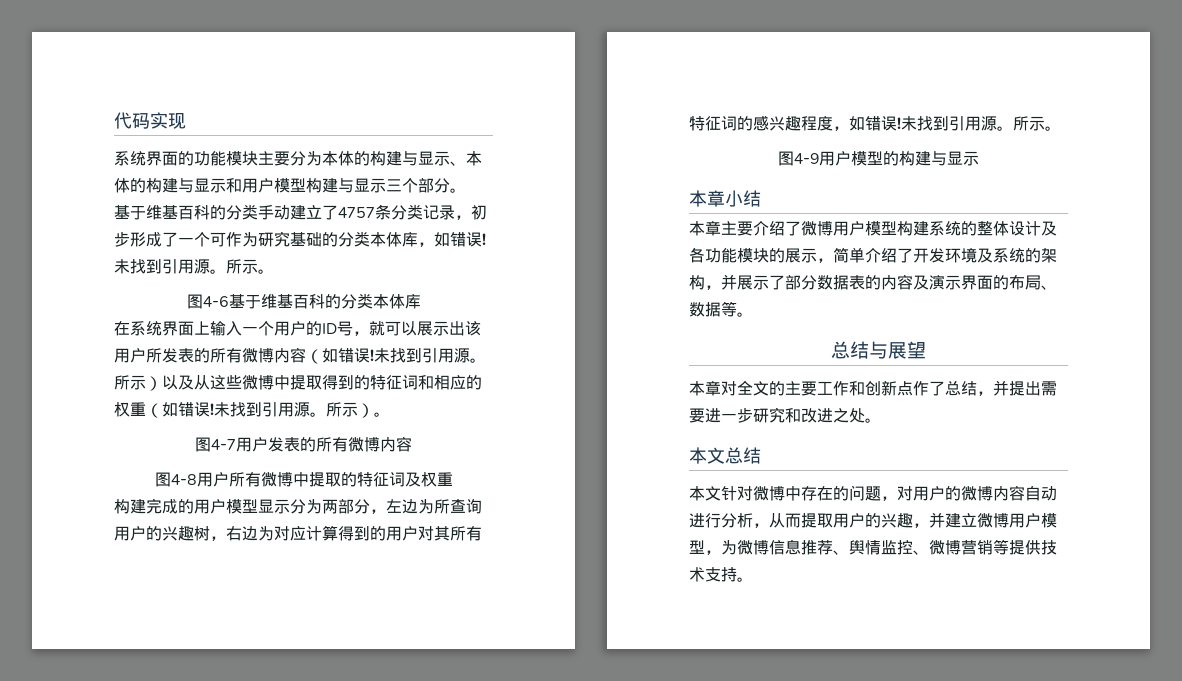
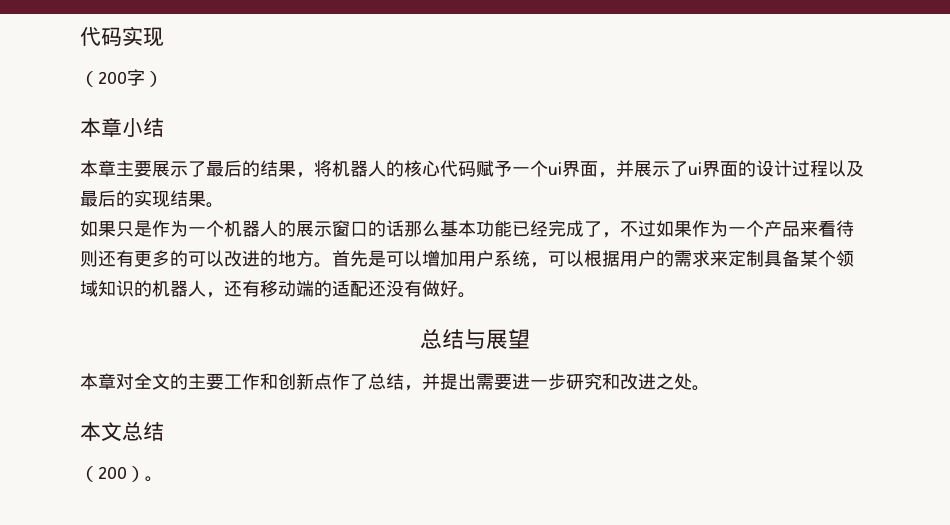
[114,151,482,166] [114,178,466,193] [114,204,487,220] [114,231,486,247] [114,259,274,274] [186,293,421,309] [114,321,481,336] [114,347,486,364] [114,375,482,391] [114,402,390,418] [195,436,412,452] [154,472,453,487] [114,498,482,514] [114,525,482,541] [689,115,1061,131] [778,151,979,166] [689,190,761,207] [689,221,1057,236] [689,247,1057,263] [689,274,1057,290] [689,301,737,317] 系统界面的功能模块主要分为本体的构建与显示、本体的构建与显示和用户模型构建与显示三个部分。 // 基于维基百科的分类手动建立了4757条分类记录，初步形成了一个可作为研究基础的分类本体库，如错误!未找到引用源。所示。 // 图4-6基于维基百科的分类本体库 // 在系统界面上输入一个用户的ID号，就可以展示出该用户所发表的所有微博内容（如错误!未找到引用源。所示）以及从这些微博中提取得到的特征词和相应的权重（如错误!未找到引用源。所示）。 // 图4-7用户发表的所有微博内容 // 图4-8用户所有微博中提取的特征词及权重 // 构建完成的用户模型显示分为两部分，左边为所查询用户的兴趣树，右边为对应计算得到的用户对其所有特征词的感兴趣程度，如错误!未找到引用源。所示。 // 图4-9用户模型的构建与显示 // 本章小结 // 本章主要介绍了微博用户模型构建系统的整体设计及各功能模块的展示，简单介绍了开发环境及系统的架构，并展示了部分数据表的内容及演示界面的布局、数据等 -> [80,69,163,87] [80,117,164,137] [80,160,864,178] [80,190,224,208] [80,220,854,238] [80,250,854,268] [80,280,458,298] （200字） // 本章小结 // 本章主要展示了最后的结果，将机器人的核心代码赋予一个ui界面，并展示了ui界面的设计过程以及最后的实现结果。 // 如果只是作为一个机器人的展示窗口的话那么基本功能已经完成了，不过如果作为一个产品来看待则还有更多的可以改进的地方。首先是可以增加用户系统，可以根据用户的需求来定制具备某个领域知识的机器人，还有移动端的适配还没有做好
[689,485,1057,501] [689,512,1057,528] [689,539,1057,555] [689,567,737,582] 本文针对微博中存在的问题，对用户的微博内容自动进行分析，从而提取用户的兴趣，并建立微博用户模型，为微博信息推荐、舆情监控、微博营销等提供技术支持 -> [80,466,145,482] （200）

